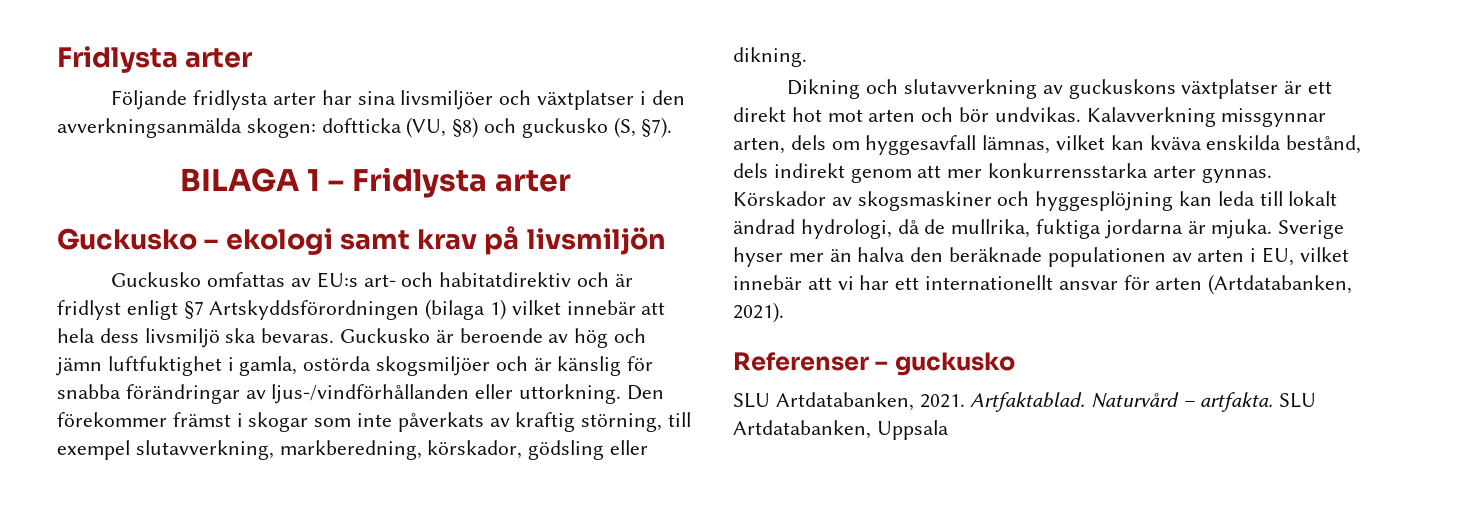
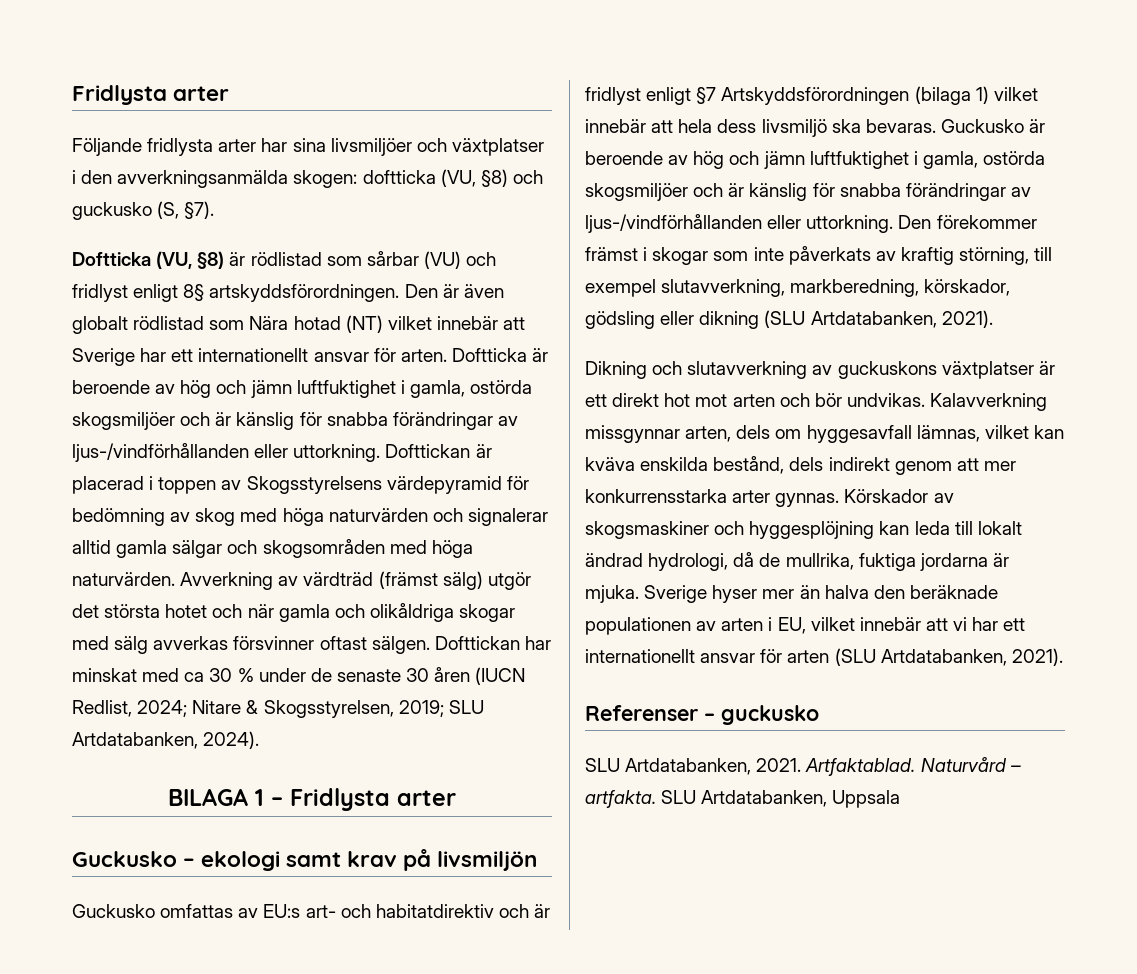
(673, 127) none -> [72,251,497,269] [72,284,504,302] [72,315,526,334] [72,348,549,366] [72,380,533,398] [72,412,518,430] [72,443,492,462] [72,476,529,494] [72,508,548,526] [72,539,473,558] [72,571,531,590] [72,603,516,622] [72,636,551,654] [72,667,526,685] [72,700,484,718] [72,731,260,749] // Doftticka (VU, §8) är rödlistad som sårbar (VU) och fridlyst enligt 8§ artskyddsförordningen. Den är även globalt rödlistad som Nära hotad (NT) vilket innebär att Sverige har ett internationellt ansvar för arten. Doftticka är beroende av hög och jämn luftfuktighet i gamla, ostörda skogsmiljöer och är känslig för snabba förändringar av ljus-/vindförhållanden eller uttorkning. Dofttickan är placerad i toppen av Skogsstyrelsens värdepyramid för bedömning av skog med höga naturvärden och signalerar alltid gamla sälgar och skogsområden med höga naturvärden. Avverkning av värdträd (främst sälg) utgör det största hotet och när gamla och olikåldriga skogar med sälg avverkas försvinner oftast sälgen. Dofttickan har minskat med ca 30 % under de senaste 30 åren (IUCN Redlist, 2024; Nitare & Skogsstyrelsen, 2019; SLU Artdatabanken, 2024).
[733,47,807,67] dikning. -> [699,310,993,329] dikning (SLU Artdatabanken, 2021).
[1208,274,1353,295] (Artdatabanken, -> [834,648,1007,666] (SLU Artdatabanken,

